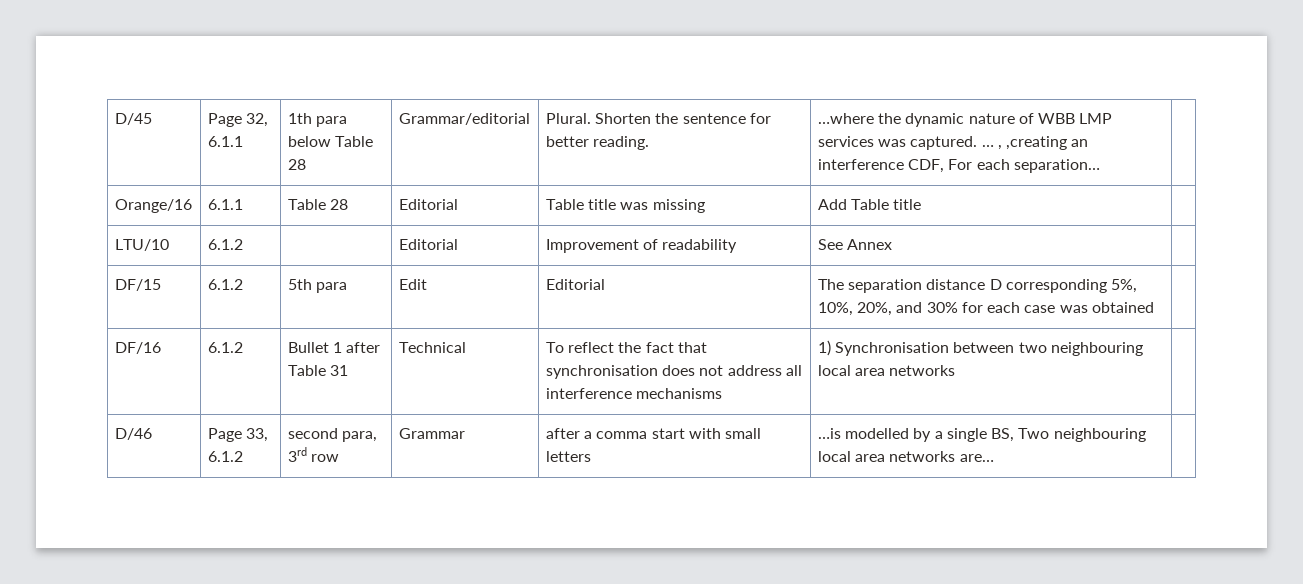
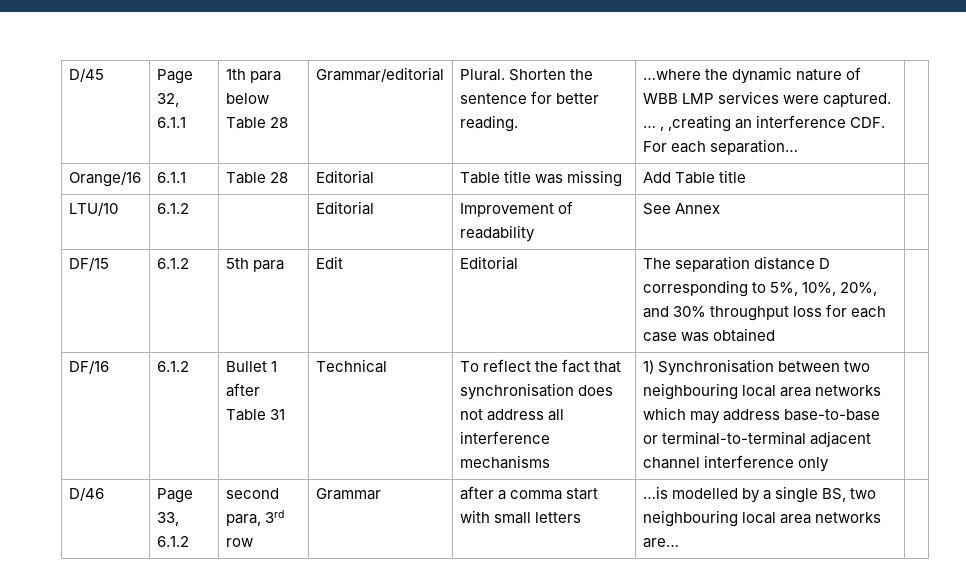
[877,139,906,147] was -> [782,95,819,104] were
[907,159,944,173] CDF, -> [850,117,886,128] CDF.
(1107, 286) none -> [751,282,766,293] to
(958, 307) none -> [709,306,822,321] throughput loss
(956, 370) none -> [642,407,880,424] [642,431,871,447] [642,455,829,472] which may address base-to-base or terminal-to-terminal adjacent channel interference only
[1018,428,1050,439] Two -> [850,488,877,499] two

